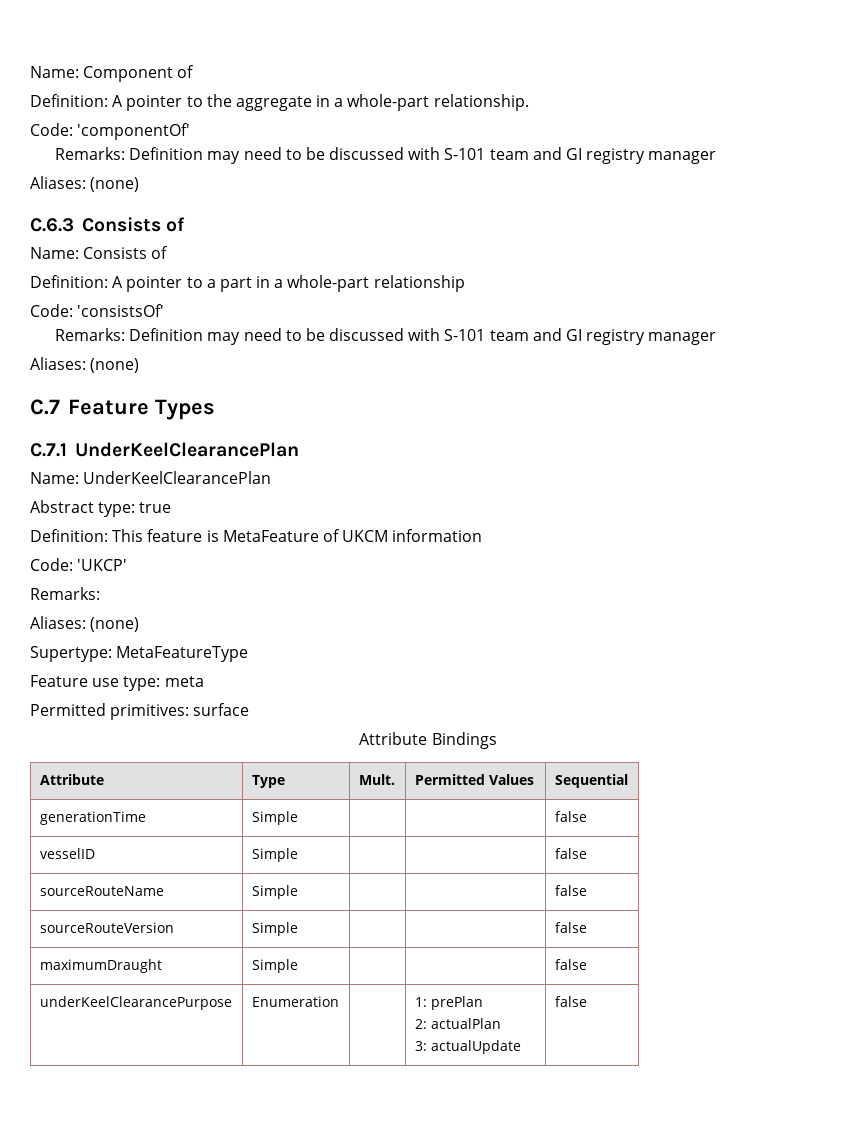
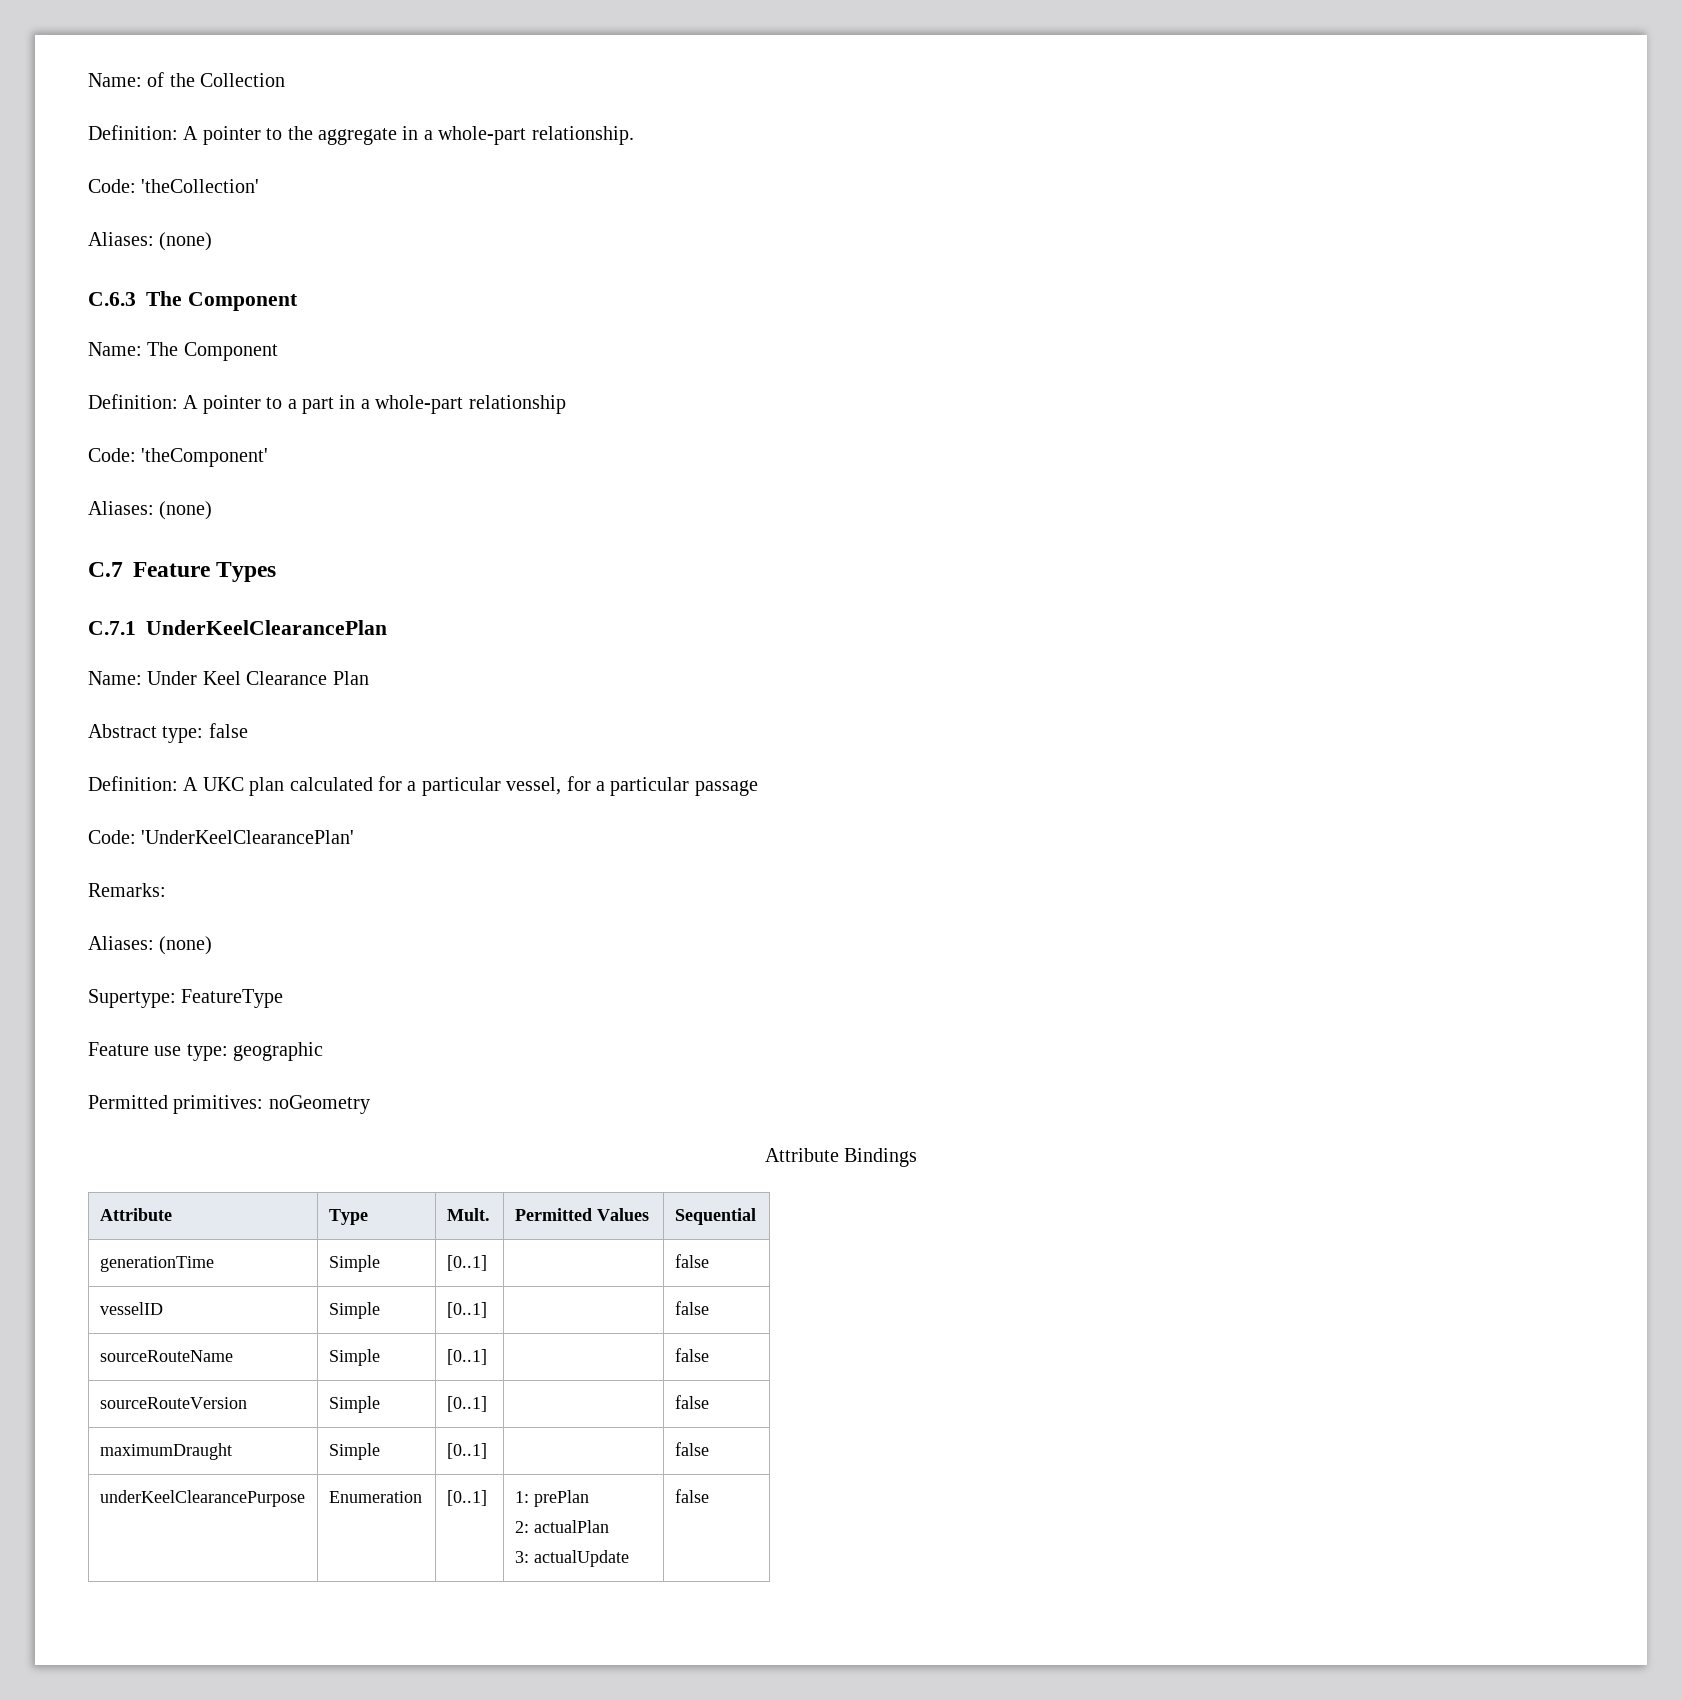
[30,65,195,82] Name: Component of -> [88,72,286,87] Name: of the Collection
[77,123,191,140] [54,147,717,164] 'componentOf' // Remarks: Definition may need to be discussed with S-101 team and GI registry manager -> [141,179,260,193] 'theCollection'
[81,217,186,232] [30,246,169,259] Consists of // Name: Consists of -> [146,291,298,311] [88,342,278,361] The Component // Name: The Component
[77,304,165,317] [54,328,717,345] 'consistsOf' // Remarks: Definition may need to be discussed with S-101 team and GI registry manager -> [141,448,269,467] 'theComponent'
[83,471,272,484] UnderKeelClearancePlan -> [147,671,369,685] Under Keel Clearance Plan
[139,502,172,513] [30,529,483,542] [30,558,128,571] true // Definition: This feature is MetaFeature of UKCM information // Code: 'UKCP' -> [208,723,248,738] [88,776,758,796] [88,830,355,844] false // Definition: A UKC plan calculated for a particular vessel, for a particular passage // Code: 'UnderKeelClearancePlan'
[116,646,249,662] MetaFeatureType -> [181,989,284,1008] FeatureType
[164,676,204,687] meta -> [233,1042,324,1061] geographic
[193,703,250,716] surface -> [268,1095,370,1114] noGeometry
(298, 818) none -> [446,1255,487,1271] [0..1]
(298, 855) none -> [446,1302,487,1318] [0..1]
(298, 892) none -> [446,1349,487,1365] [0..1]
(298, 929) none -> [446,1396,487,1412] [0..1]
(298, 966) none -> [446,1443,487,1459] [0..1]
(339, 1001) none -> [446,1490,487,1506] [0..1]

